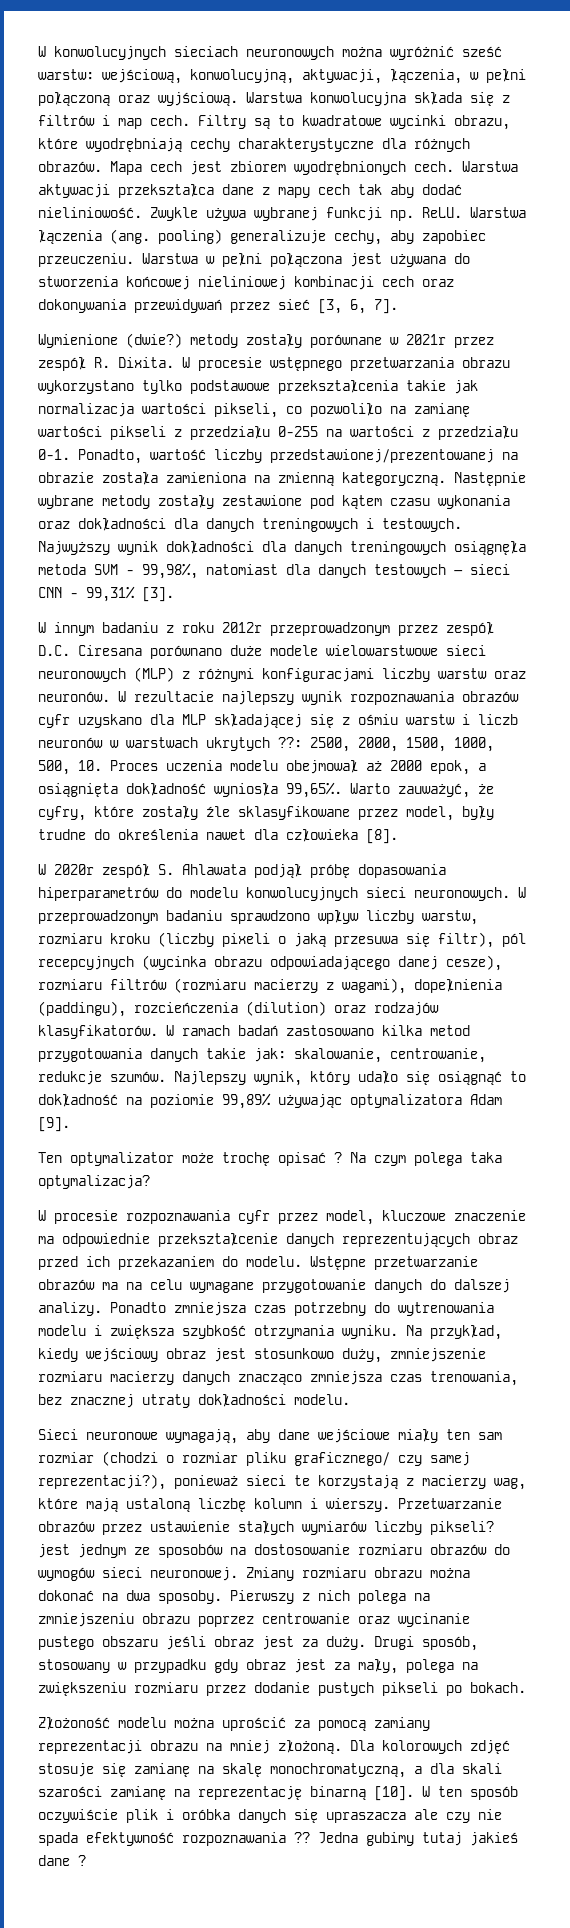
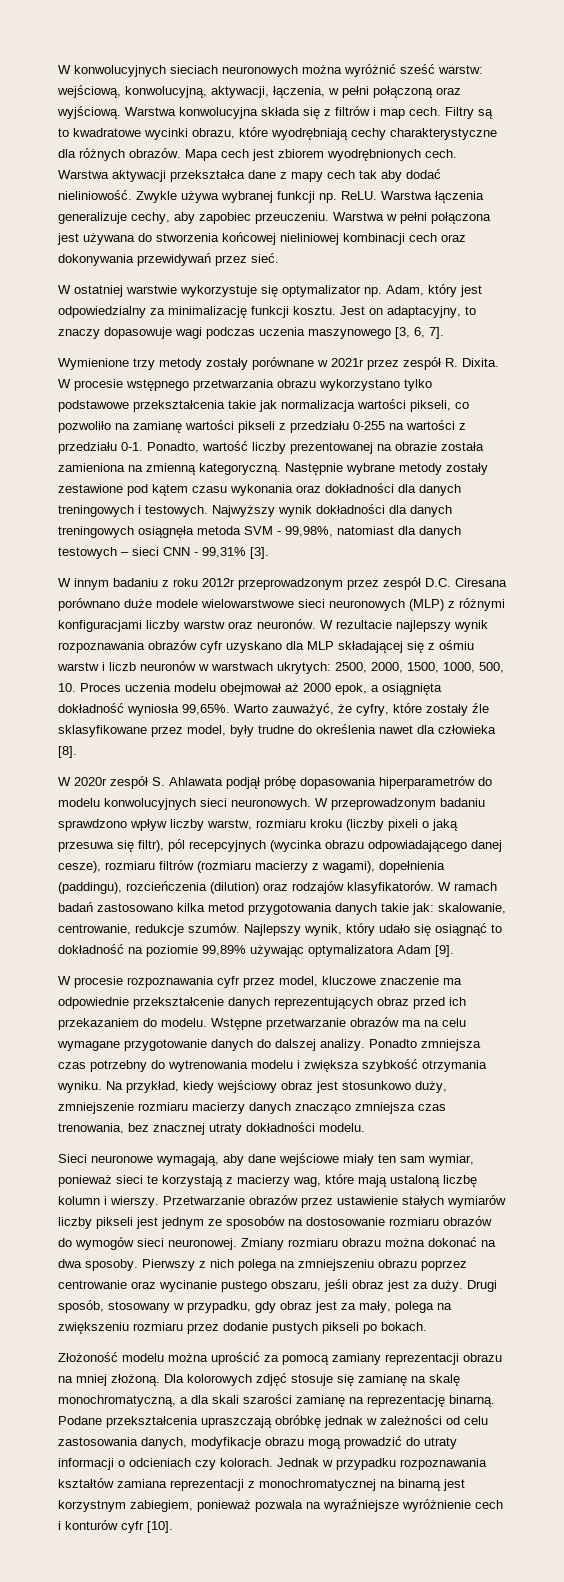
[110,229,222,244] (ang. pooling) -> (484, 197) none
[278,299,310,310] sieć -> [251,253,279,263] [58,284,482,297] [58,306,476,318] [58,327,391,339] sieć. // W ostatniej warstwie wykorzystuje się optymalizator np. Adam, który jest odpowiedzialny za minimalizację funkcji kosztu. Jest on adaptacyjny, to znaczy dopasowuje wagi podczas uczenia maszynowego
[126,333,182,348] (dwie?) -> [133,358,155,370] trzy
[270,449,494,463] przedstawionej/prezentowanej -> [290,442,373,454] prezentowanej
[206,737,302,751] ukrytych ??: -> [277,662,331,674] ukrytych:
[38,1152,502,1166] [38,1175,150,1189] // Ten optymalizator może trochę opisać ? Na czym polega taka optymalizacja? -> (454, 951) none
[38,1451,470,1466] [38,1474,166,1490] rozmiar (chodzi o rozmiar pliku graficznego/ czy samej reprezentacji?), -> [428,1154,474,1166] wymiar,
[430,1521,494,1535] pikseli? -> [96,1217,133,1229] pikseli
[102,1636,158,1647] obszaru -> [271,1280,321,1291] obszaru,
[134,1659,206,1673] przypadku -> [187,1301,251,1313] przypadku,
[310,1786,518,1801] [38,1809,502,1823] [38,1832,518,1846] [38,1855,86,1866] binarną [10]. W ten sposób oczywiście plik i oróbka danych się upraszacza ale czy nie spada efektywność rozpoznawania ?? Jedna gubimy tutaj jakieś dane ? -> [449,1395,495,1407] [58,1415,488,1428] [58,1436,457,1449] [58,1458,487,1470] [58,1478,465,1491] [58,1499,503,1512] [58,1520,173,1533] binarną. Podane przekształcenia upraszczają obróbkę jednak w zależności od celu zastosowania danych, modyfikacje obrazu mogą prowadzić do utraty informacji o odcieniach czy kolorach. Jednak w przypadku rozpoznawania kształtów zamiana reprezentacji z monochromatycznej na binarną jest korzystnym zabiegiem, ponieważ pozwala na wyraźniejsze wyróżnienie cech i konturów cyfr [10].

